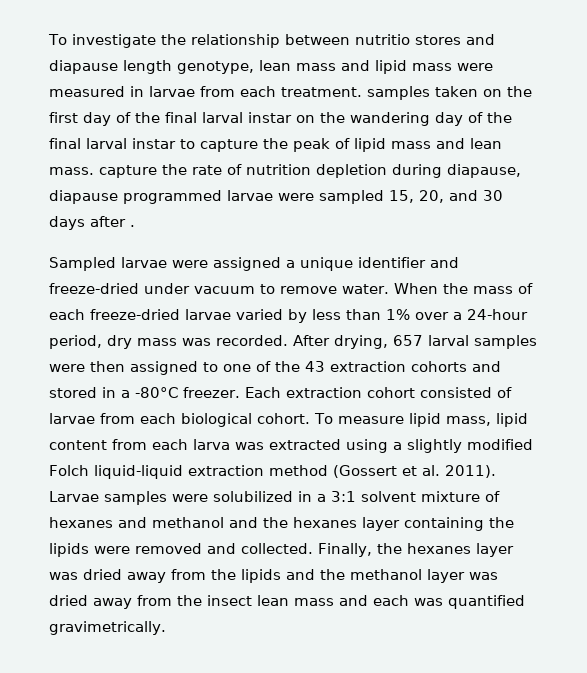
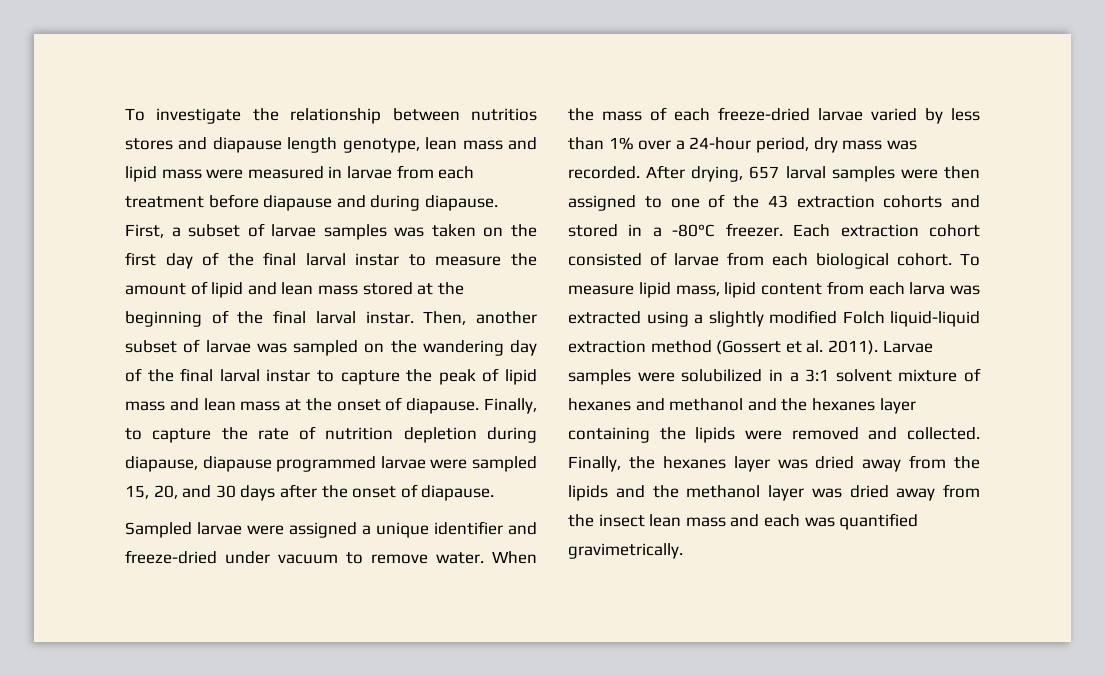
[354,34,410,45] nutritio -> [471,108,537,121] nutritios
[281,86,430,100] treatment. samples -> [125,194,498,211] [125,223,425,240] treatment before diapause and during diapause. First, a subset of larvae samples was
(292, 117) none -> [408,253,537,266] [125,281,464,298] [125,310,537,327] [125,339,358,356] to measure the amount of lipid and lean mass stored at the beginning of the final larval instar. Then, another subset of larvae was sampled
[49,167,94,175] mass. -> [240,397,537,414] [125,428,142,440] mass at the onset of diapause. Finally, to
[130,225,135,227] . -> [321,484,495,501] the onset of diapause.

